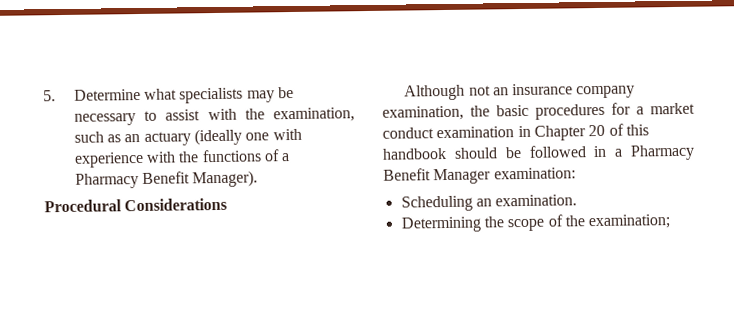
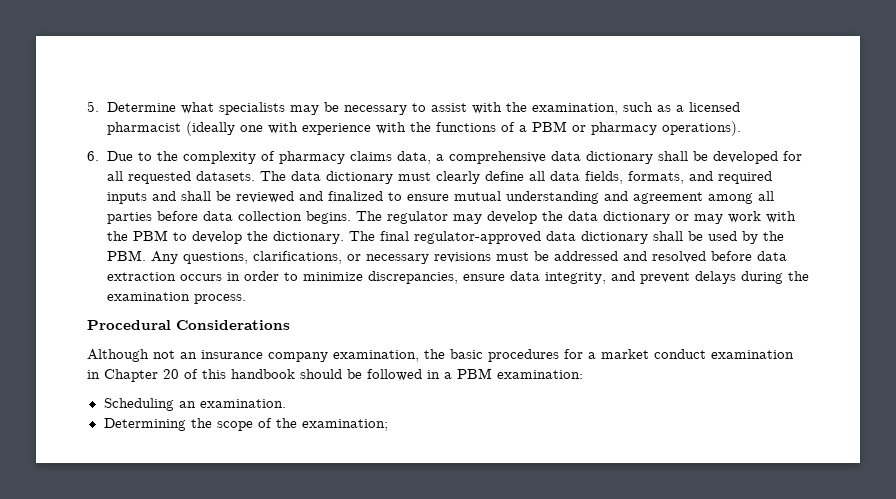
[124,131,191,146] an actuary -> [675,102,740,112] [106,122,181,135] a licensed pharmacist
[74,170,259,189] Pharmacy Benefit Manager). -> [531,121,741,136] [87,151,802,164] [106,171,772,184] [106,191,774,204] [106,211,796,224] [106,230,784,244] [106,250,787,264] [106,271,809,284] [106,292,246,304] PBM or pharmacy operations). // 6. Due to the complexity of pharmacy claims data, a comprehensive data dictionary shall be developed for all requested datasets. The data dictionary must clearly define all data fields, formats, and required inputs and shall be reviewed and finalized to ensure mutual understanding and agreement among all parties before data collection begins. The regulator may develop the data dictionary or may work with the PBM to develop the dictionary. The final regulator-approved data dictionary shall be used by the PBM. Any questions, clarifications, or necessary revisions must be addressed and resolved before data extraction occurs in order to minimize discrepancies, ensure data integrity, and prevent delays during the examination process.
[630,144,695,161] [383,168,492,185] Pharmacy Benefit Manager -> [457,368,492,379] PBM

